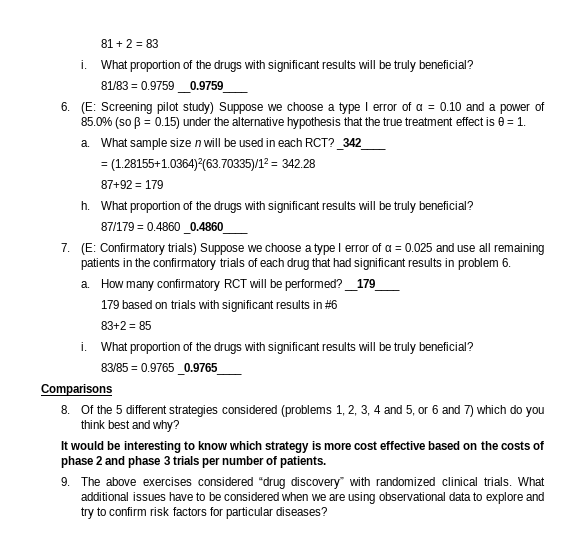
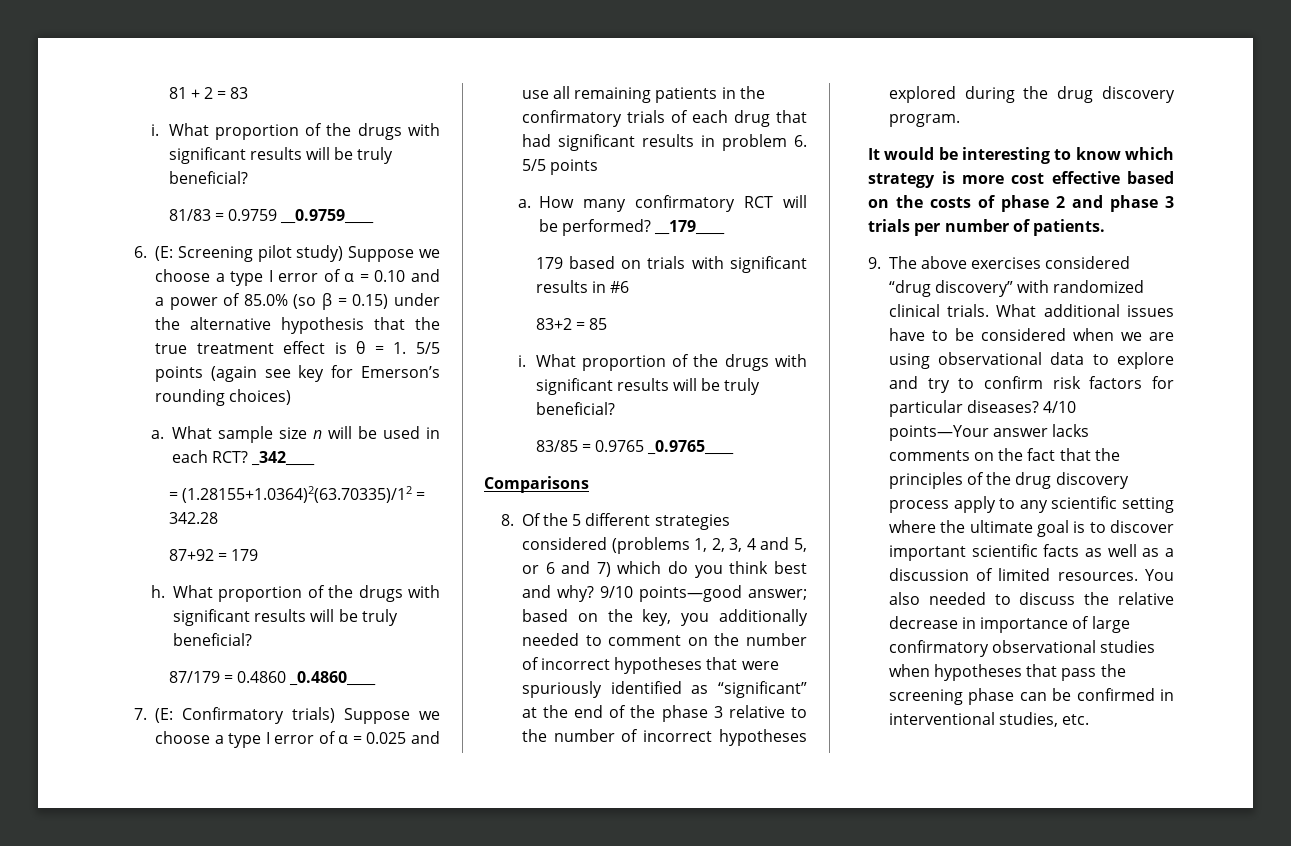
(526, 121) none -> [416,342,440,354] [154,365,440,382] [154,389,292,406] 5/5 points (again see key for Emerson’s rounding choices)
(511, 262) none -> [521,159,599,175] 5/5 points
(180, 426) none -> [599,585,807,602] [521,609,808,626] [521,633,807,646] [521,657,779,674] [521,681,807,698] [521,705,807,722] [521,729,807,746] [888,86,1175,103] [888,114,960,127] 9/10 points—good answer; based on the key, you additionally needed to comment on the number of incorrect hypotheses that were spuriously identified as “significant” at the end of the phase 3 relative to the number of incorrect hypotheses explored during the drug discovery program.
(327, 511) none -> [1043,401,1077,413] [888,424,1090,441] [888,448,1120,461] [888,472,1129,489] [888,496,1174,513] [888,520,1174,537] [888,544,1174,561] [888,568,1174,581] [888,592,1174,605] [888,616,1130,633] [888,640,1156,657] [888,664,1126,681] [888,688,1174,705] [888,712,1090,727] 4/10 points—Your answer lacks comments on the fact that the principles of the drug discovery process apply to any scientific setting where the ultimate goal is to discover important scientific facts as well as a discussion of limited resources. You also needed to discuss the relative decrease in importance of large confirmatory observational studies when hypotheses that pass the screening phase can be confirmed in interventional studies, etc.

